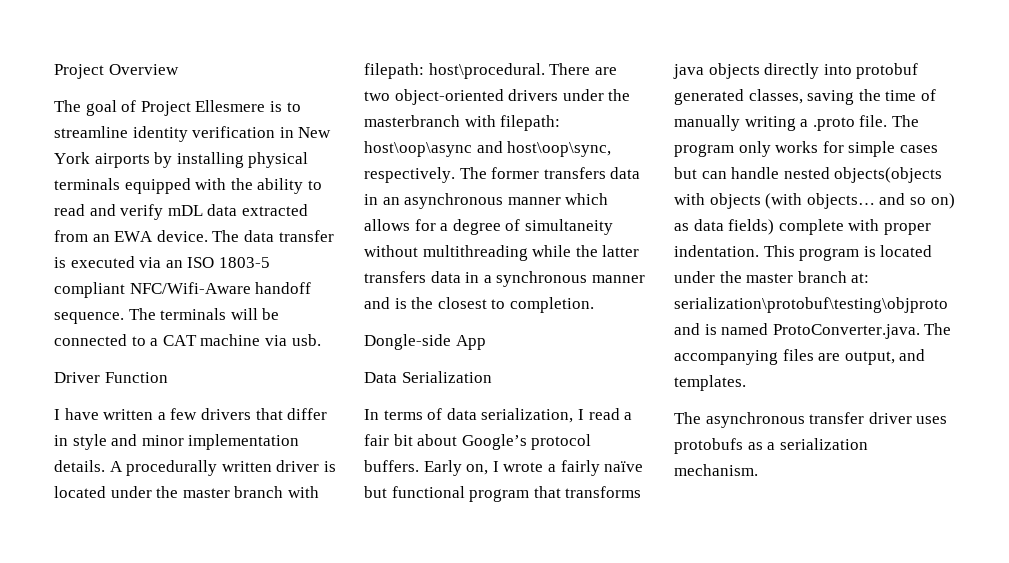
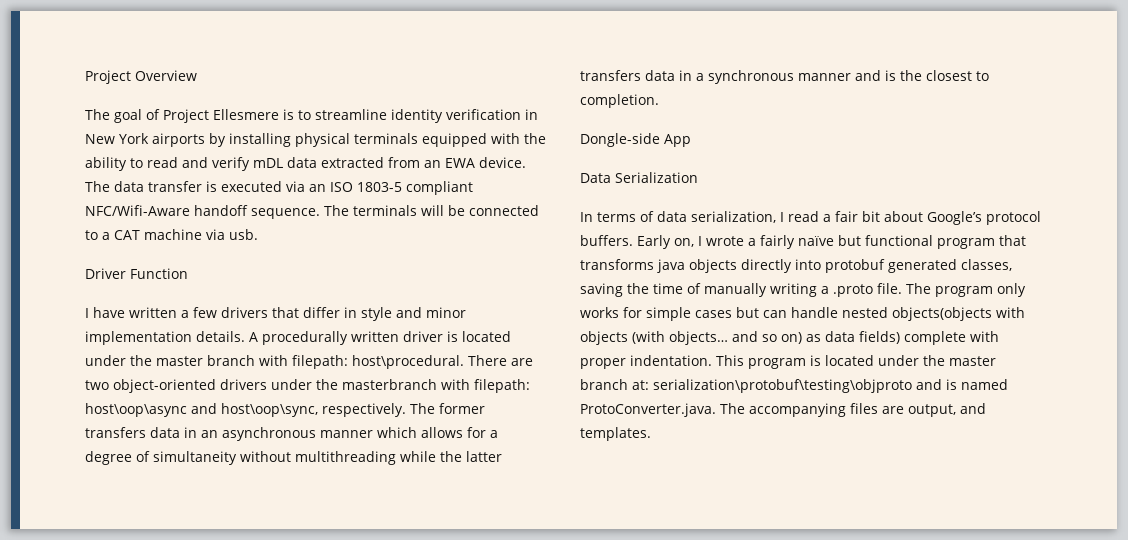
[674,412,948,428] [674,438,868,454] [674,464,758,476] // The asynchronous transfer driver uses protobufs as a serialization mechanism. -> (651, 434) none

